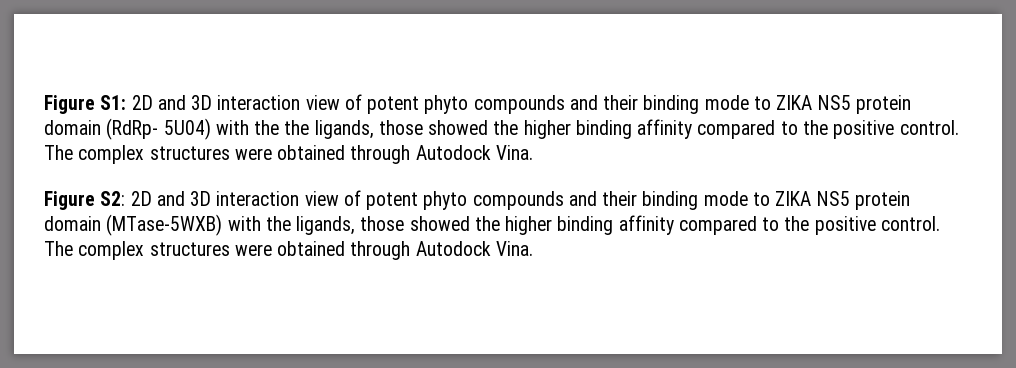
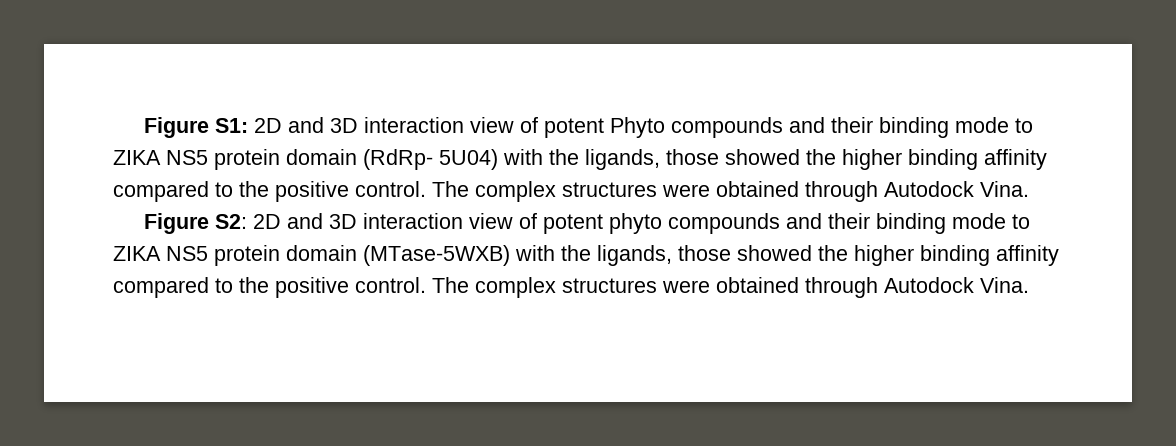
[424,95,469,114] phyto -> [610,117,666,138] Phyto
[284,120,310,135] the -> (579, 157) none

